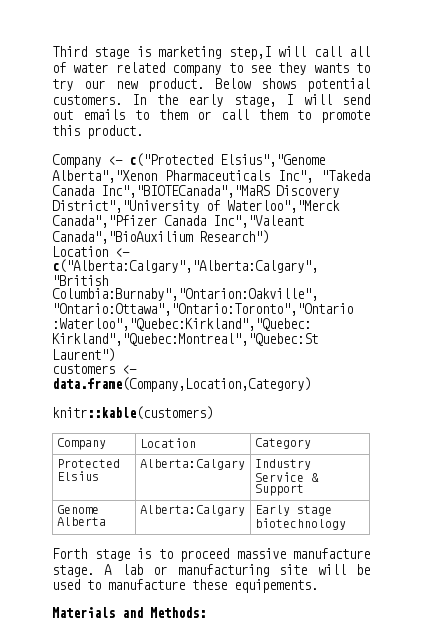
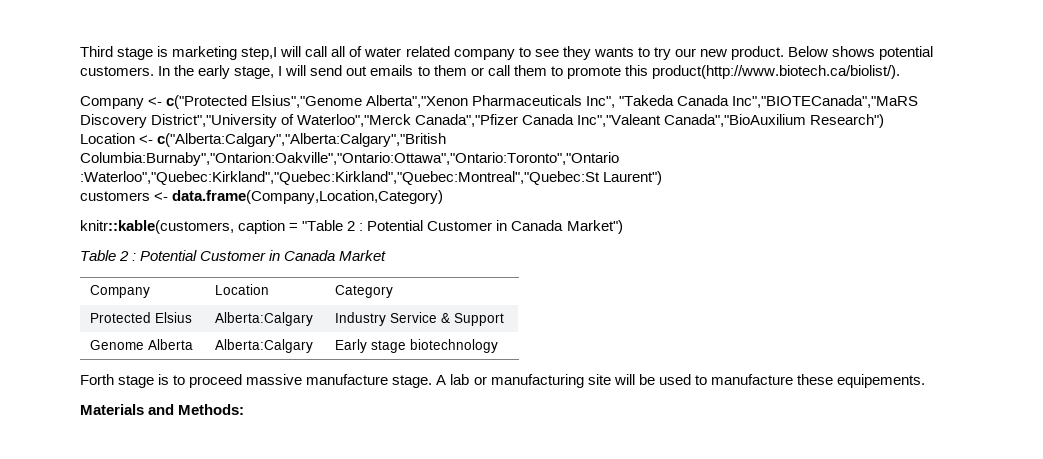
[87,125,143,139] product. -> [651,65,900,79] product(http://www.biotech.ca/biolist/).
[52,406,213,420] knitr::kable(customers) -> [80,220,623,234] [80,250,387,261] knitr::kable(customers, caption = "Table 2 : Potential Customer in Canada Market") // Table 2 : Potential Customer in Canada Market

